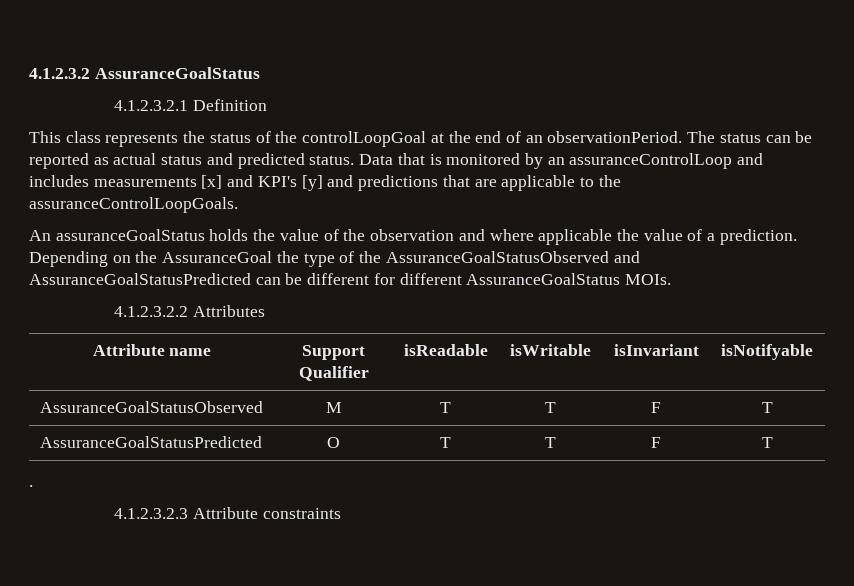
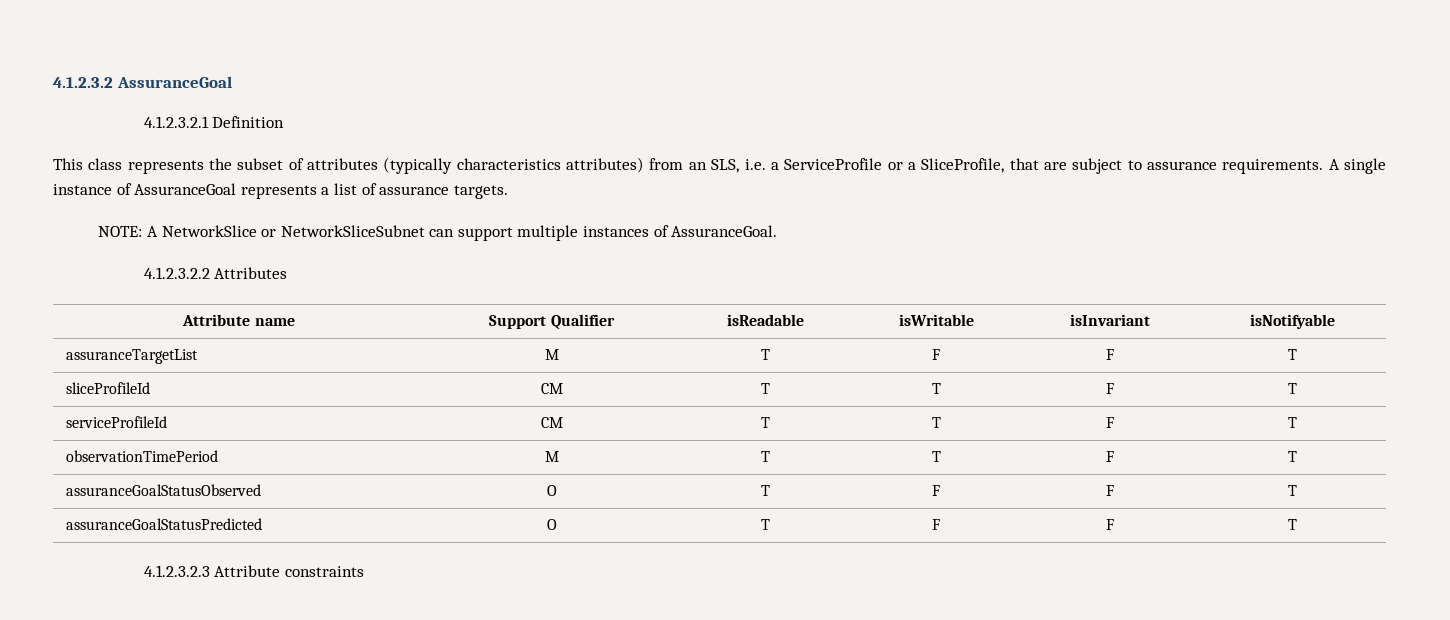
[94,67,260,79] AssuranceGoalStatus -> [116,76,232,88] AssuranceGoal
[209,131,813,147] [29,153,764,169] [29,175,621,191] [29,197,238,213] [29,229,797,245] [29,251,640,267] [29,273,672,285] status of the controlLoopGoal at the end of an observationPeriod. The status can be reported as actual status and predicted status. Data that is monitored by an assuranceControlLoop and includes measurements [x] and KPI's [y] and predictions that are applicable to the assuranceControlLoopGoals. // An assuranceGoalStatus holds the value of the observation and where applicable the value of a prediction. Depending on the AssuranceGoal the type of the AssuranceGoalStatusObserved and AssuranceGoalStatusPredicted can be different for different AssuranceGoalStatus MOIs. -> [237,157,1386,174] [53,183,508,199] [98,225,778,241] subset of attributes (typically characteristics attributes) from an SLS, i.e. a ServiceProfile or a SliceProfile, that are subject to assurance requirements. A single instance of AssuranceGoal represents a list of assurance targets. // NOTE: A NetworkSlice or NetworkSliceSubnet can support multiple instances of AssuranceGoal.
[39,401,263,413] AssuranceGoalStatusObserved -> [65,349,198,364] [544,349,559,360] [760,349,770,360] [932,349,940,360] [1105,349,1114,360] [1287,349,1297,360] [65,382,150,394] [540,383,563,394] [760,383,770,394] [931,383,941,394] [1105,383,1114,394] [1287,383,1297,394] [65,416,167,428] [540,417,563,428] [760,417,770,428] [931,417,941,428] [1105,417,1114,428] [1287,417,1297,428] [65,450,218,462] assuranceTargetList | M | T | F | F | T // sliceProfileId | CM | T | T | F | T // serviceProfileId | CM | T | T | F | T // observationTimePeriod
[39,436,262,448] [327,437,340,448] [440,437,451,448] [545,437,556,448] [651,437,661,448] [761,437,773,448] [29,485,33,487] AssuranceGoalStatusPredicted | O | T | T | F | T // . -> [65,484,261,496] [546,485,557,496] [760,485,770,496] [932,485,940,496] [1105,485,1114,496] [1287,485,1297,496] [65,518,262,530] [546,519,557,530] [760,519,770,530] [932,519,940,530] [1105,519,1114,530] [1287,519,1297,530] assuranceGoalStatusObserved | O | T | F | F | T // assuranceGoalStatusPredicted | O | T | F | F | T

